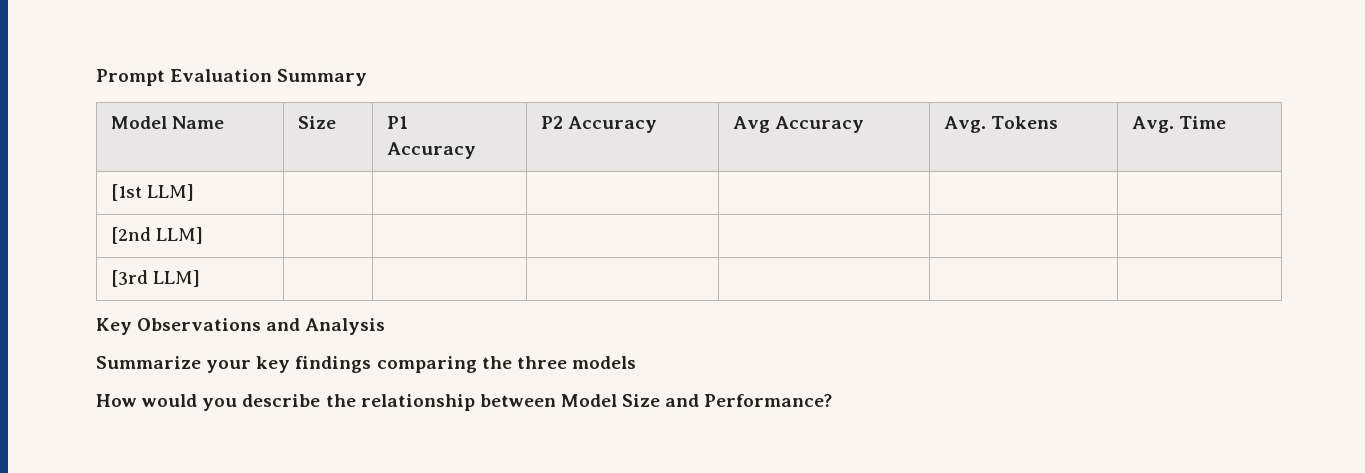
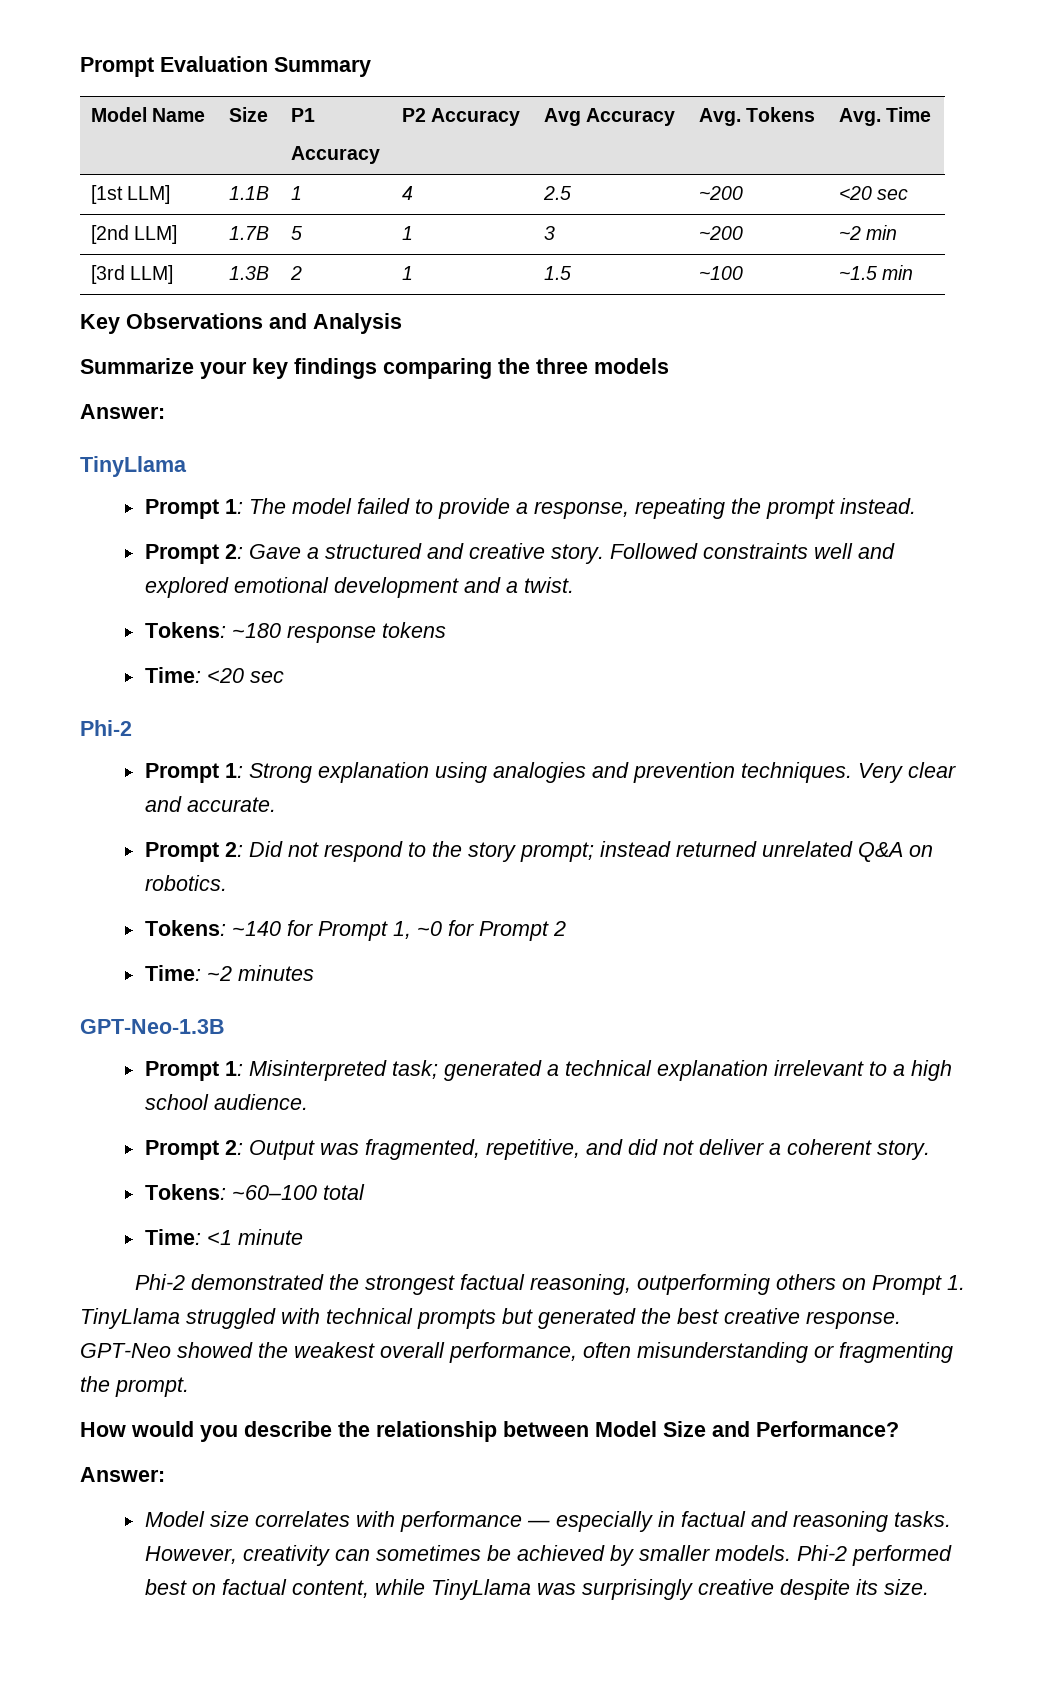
[110,227,203,244] [110,270,200,287] | | | | | // [2nd LLM] | | | | | | // [3rd LLM] | | | | | | -> [228,186,269,200] [290,186,302,200] [401,186,413,200] [542,186,571,200] [698,186,743,200] [838,186,908,200] [90,225,177,244] [228,226,269,240] [290,226,302,240] [401,226,413,240] [543,226,555,240] [698,226,743,240] [838,225,897,240] [90,265,173,284] [228,266,269,280] [289,266,302,280] [401,266,413,280] [543,266,571,280] [698,266,743,280] [838,265,913,280] 1.1B | 1 | 4 | 2.5 | ~200 | <20 sec // [2nd LLM] | 1.7B | 5 | 1 | 3 | ~200 | ~2 min // [3rd LLM] | 1.3B | 2 | 1 | 1.5 | ~100 | ~1.5 min
(636, 362) none -> [80,404,165,419] [80,456,187,477] [144,498,916,519] [144,543,895,564] [144,577,574,598] [144,622,446,643] [144,667,284,683] [80,720,132,736] [144,762,956,783] [144,796,276,812] [144,841,933,862] [144,875,227,891] [144,920,566,941] [144,965,314,981] [80,1019,225,1034] [144,1060,952,1081] [144,1094,308,1110] [144,1139,930,1160] [144,1184,365,1200] [144,1229,303,1245] [134,1274,965,1295] [80,1308,901,1329] [80,1342,953,1363] [80,1376,189,1397] // Answer: // TinyLlama // Prompt 1: The model failed to provide a response, repeating the prompt instead. // Prompt 2: Gave a structured and creative story. Followed constraints well and explored emotional development and a twist. // Tokens: ~180 response tokens // Time: <20 sec // Phi-2 // Prompt 1: Strong explanation using analogies and prevention techniques. Very clear and accurate. // Prompt 2: Did not respond to the story prompt; instead returned unrelated Q&A on robotics. // Tokens: ~140 for Prompt 1, ~0 for Prompt 2 // Time: ~2 minutes // GPT-Neo-1.3B // Prompt 1: Misinterpreted task; generated a technical explanation irrelevant to a high school audience. // Prompt 2: Output was fragmented, repetitive, and did not deliver a coherent story. // Tokens: ~60–100 total // Time: <1 minute // Phi-2 demonstrated the strongest factual reasoning, outperforming others on Prompt 1. TinyLlama struggled with technical prompts but generated the best creative response. GPT-Neo showed the weakest overall performance, often misunderstanding or fragmenting the prompt.
(833, 400) none -> [80,1467,165,1482] [144,1511,951,1532] [144,1545,952,1566] [144,1579,929,1600] // Answer: // Model size correlates with performance — especially in factual and reasoning tasks. However, creativity can sometimes be achieved by smaller models. Phi-2 performed best on factual content, while TinyLlama was surprisingly creative despite its size.

